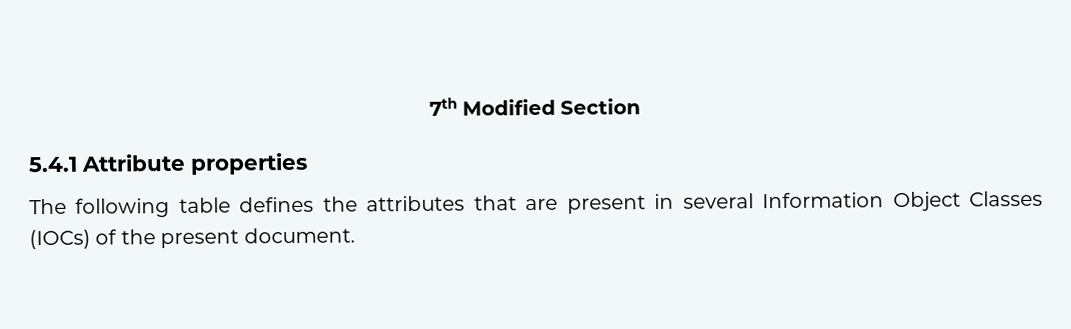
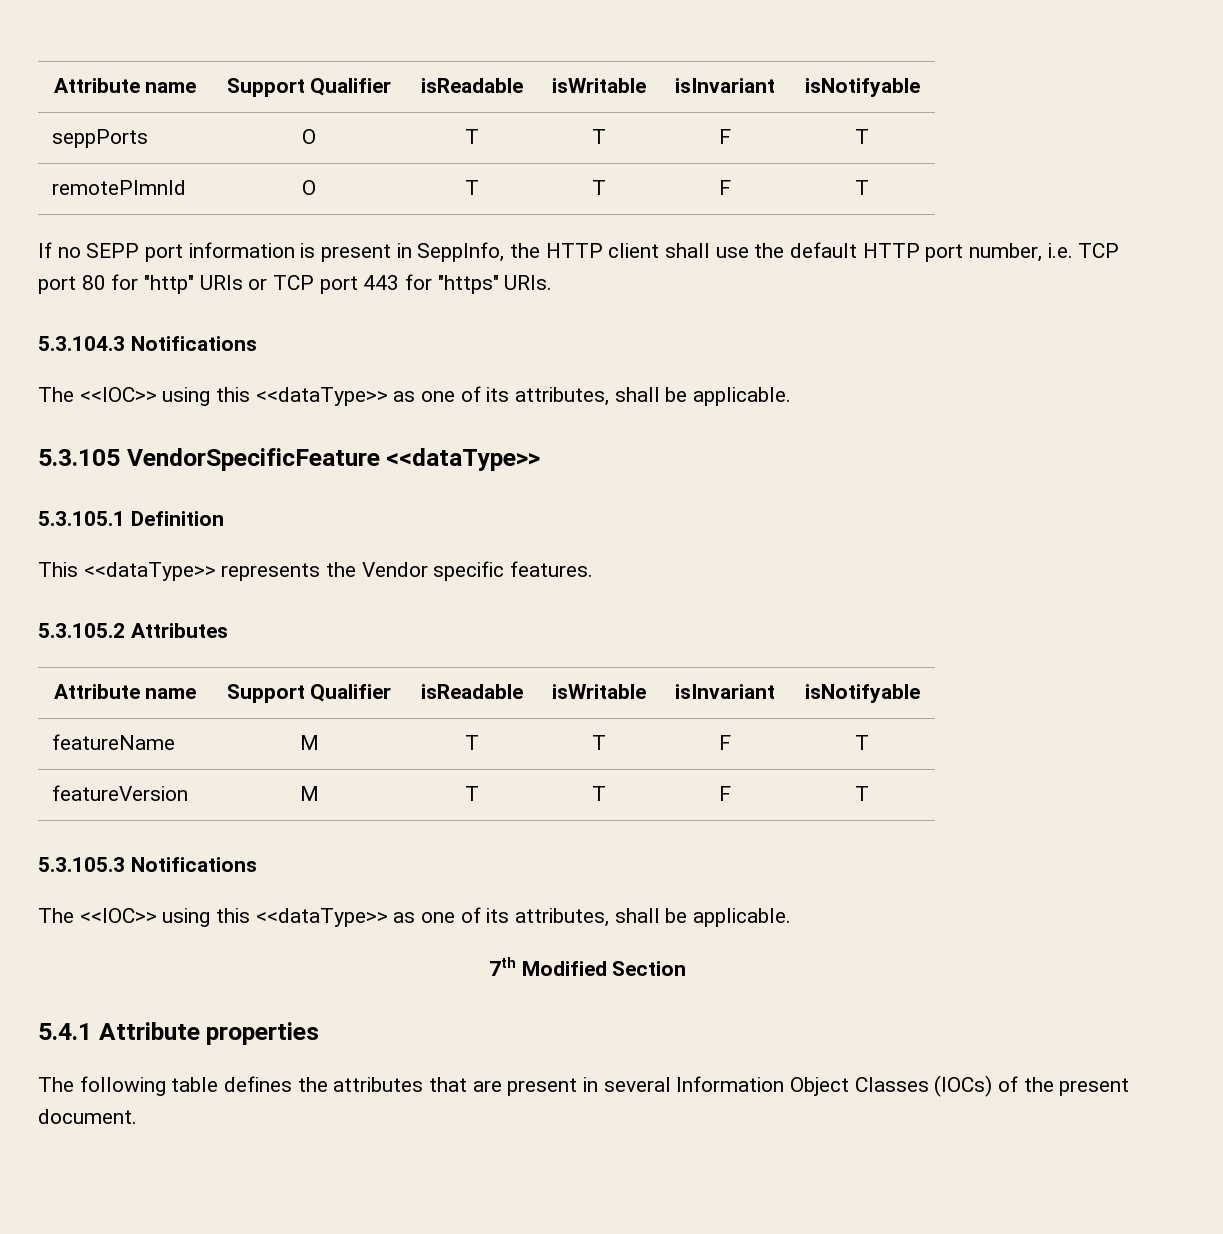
(428, 106) none -> [53,78,197,93] [226,78,392,97] [421,78,523,93] [552,78,646,93] [675,78,775,93] [804,78,920,97] [52,129,149,148] [302,129,316,144] [465,129,479,144] [592,129,606,144] [719,129,731,144] [855,129,869,144] [52,180,187,195] [302,180,316,195] [465,180,479,195] [592,180,606,195] [719,180,731,195] [855,180,869,195] [38,242,1120,262] [38,274,553,294] [38,336,257,351] [38,386,792,406] [38,448,541,471] [38,511,224,526] [38,561,594,581] [38,623,228,638] [53,684,197,699] [226,684,392,703] [421,684,523,699] [552,684,646,699] [675,684,775,699] [804,684,920,703] [52,734,176,750] [299,735,319,750] [465,735,479,750] [592,735,606,750] [719,735,731,750] [855,735,869,750] [52,785,189,801] [299,786,319,801] [465,786,479,801] [592,786,606,801] [719,786,731,801] [855,786,869,801] [38,857,257,872] [38,907,792,927] Attribute name | Support Qualifier | isReadable | isWritable | isInvariant | isNotifyable // seppPorts | O | T | T | F | T // remotePlmnId | O | T | T | F | T // If no SEPP port information is present in SeppInfo, the HTTP client shall use the default HTTP port number, i.e. TCP port 80 for "http" URIs or TCP port 443 for "https" URIs. // 5.3.104.3 Notifications // The <<IOC>> using this <<dataType>> as one of its attributes, shall be applicable. // 5.3.105 VendorSpecificFeature <<dataType>> // 5.3.105.1 Definition // This <<dataType>> represents the Vendor specific features. // 5.3.105.2 Attributes // Attribute name | Support Qualifier | isReadable | isWritable | isInvariant | isNotifyable // featureName | M | T | T | F | T // featureVersion | M | T | T | F | T // 5.3.105.3 Notifications // The <<IOC>> using this <<dataType>> as one of its attributes, shall be applicable. //

